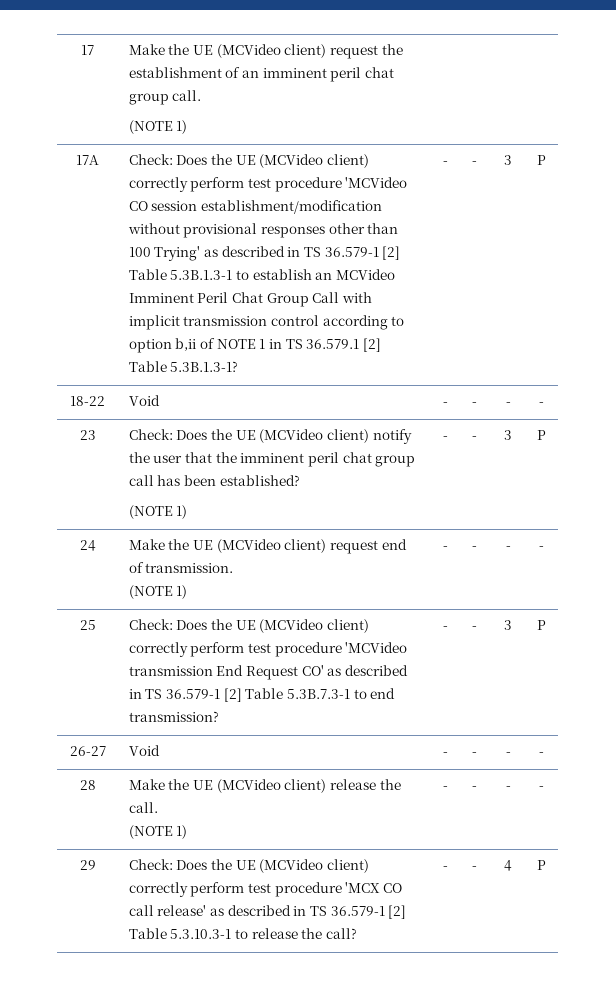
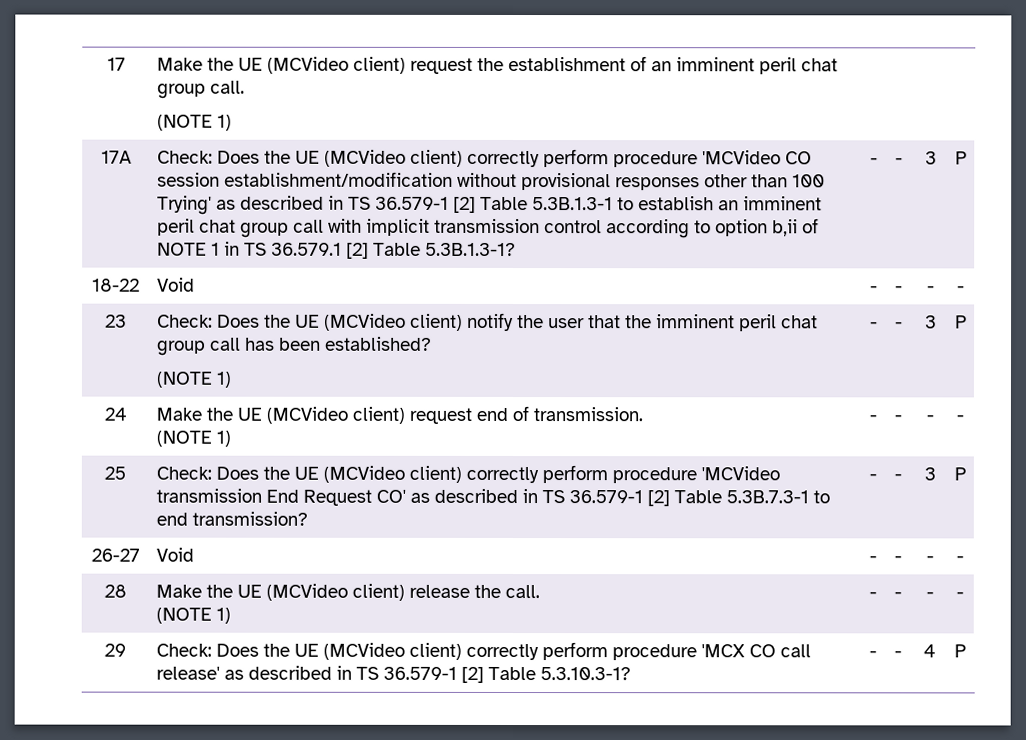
[248,178,272,188] test -> (609, 158) none
[336,269,396,280] [128,292,340,307] MCVideo Imminent Peril Chat Group Call -> [742,196,822,211] [156,218,324,238] imminent peril chat group call
[248,643,272,653] test -> (608, 474) none
[248,883,272,893] test -> (608, 651) none
[170,928,358,939] 5.3.10.3-1 to release the call? -> [539,667,631,681] 5.3.10.3-1?

